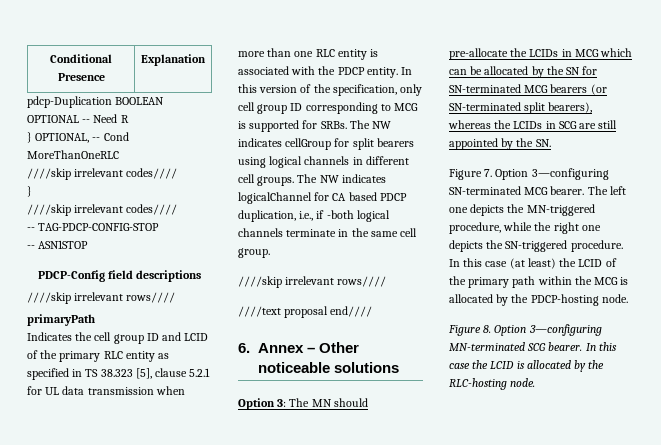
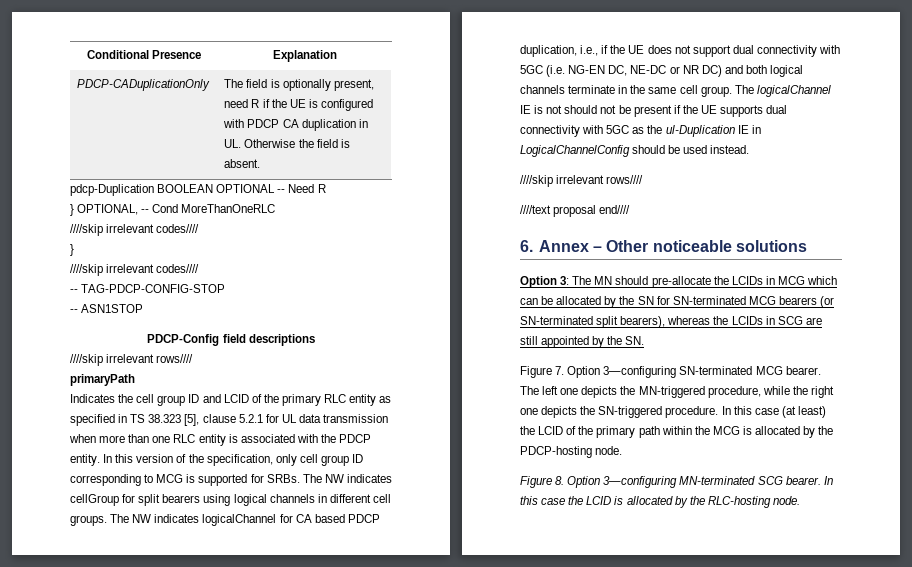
(206, 60) none -> [77,79,211,91] [224,79,374,91] [224,99,373,111] [223,119,368,131] [224,139,350,148] [224,159,261,168] // PDCP-CADuplicationOnly | The field is optionally present, need R if the UE is configured with PDCP CA duplication in UL. Otherwise the field is absent.
[326,210,354,219] -both -> [610,45,841,57] [520,65,767,77] the UE does not support dual connectivity with 5GC (i.e. NG-EN DC, NE-DC or NR DC) and both
(270, 253) none -> [734,85,831,97] [520,105,788,117] [520,125,761,137] [520,145,750,157] The logicalChannel IE is not should not be present if the UE supports dual connectivity with 5GC as the ul-Duplication IE in LogicalChannelConfig should be used instead.

